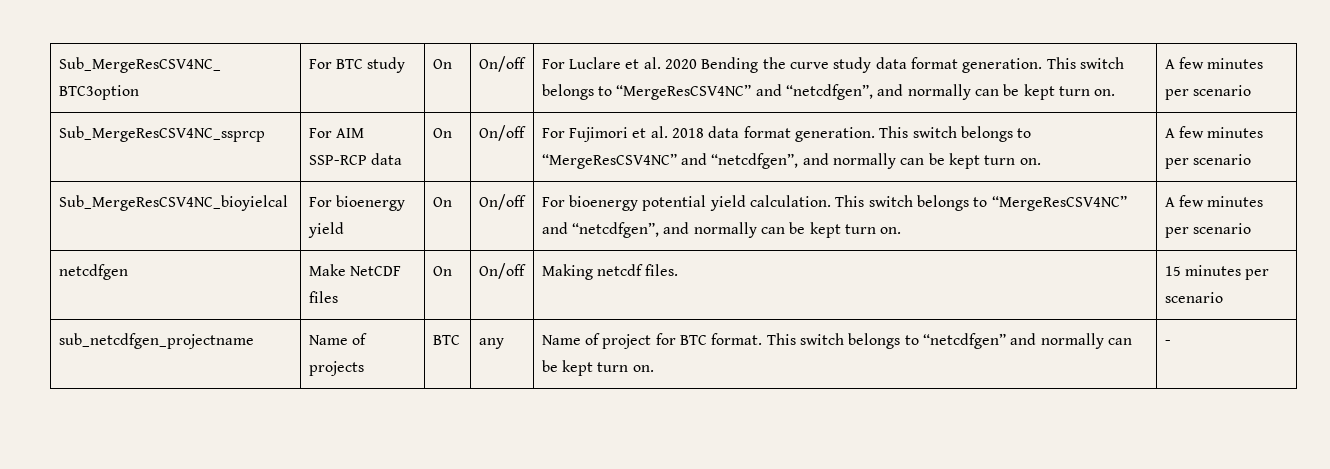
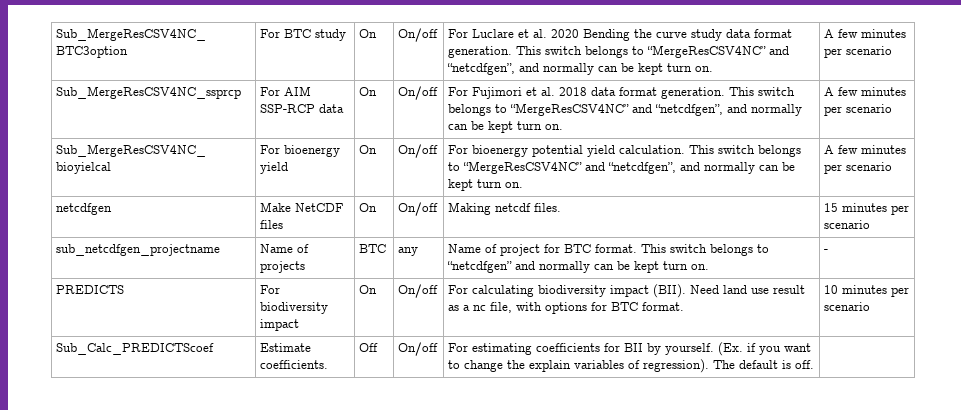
(1171, 342) none -> [56,285,125,294] [260,285,281,294] [260,302,329,314] [260,319,300,331] [359,285,378,294] [398,284,439,298] [448,284,806,298] [448,302,685,314] [824,285,910,297] [824,302,871,311] [56,343,215,355] [260,343,312,352] [260,360,329,369] [359,343,379,352] [398,342,439,356] [448,342,812,356] [448,359,815,373] // PREDICTS | For biodiversity impact | On | On/off | For calculating biodiversity impact (BII). Need land use result as a nc file, with options for BTC format. | 10 minutes per scenario // Sub_Calc_PREDICTScoef | Estimate coefficients. | Off | On/off | For estimating coefficients for BII by yourself. (Ex. if you want to change the explain variables of regression). The default is off. |

